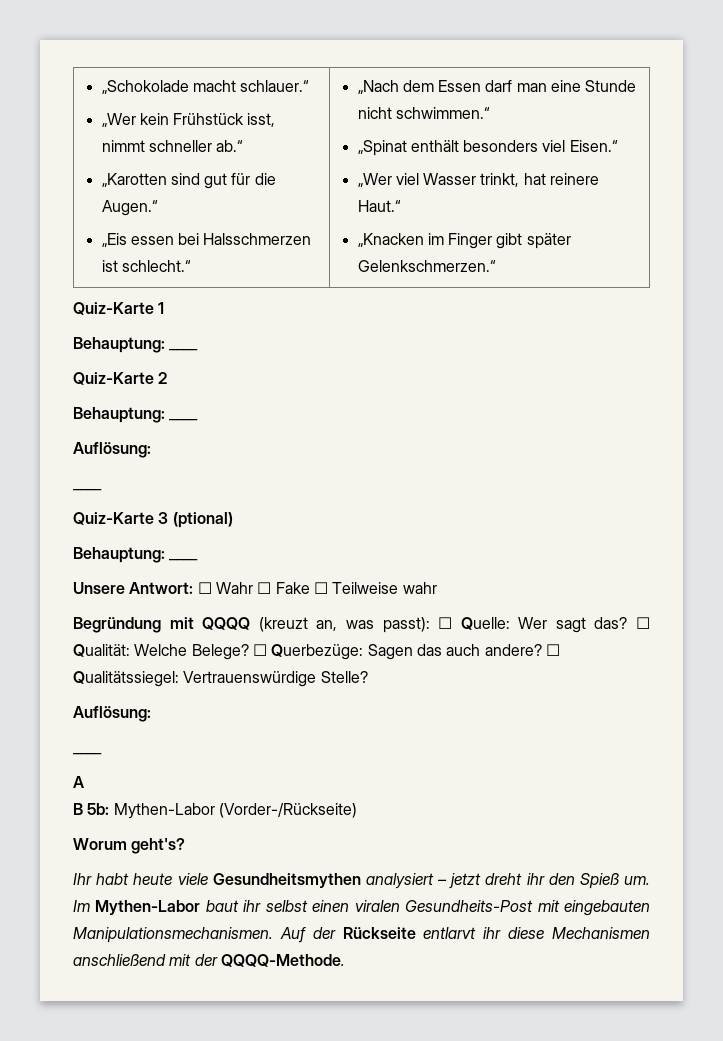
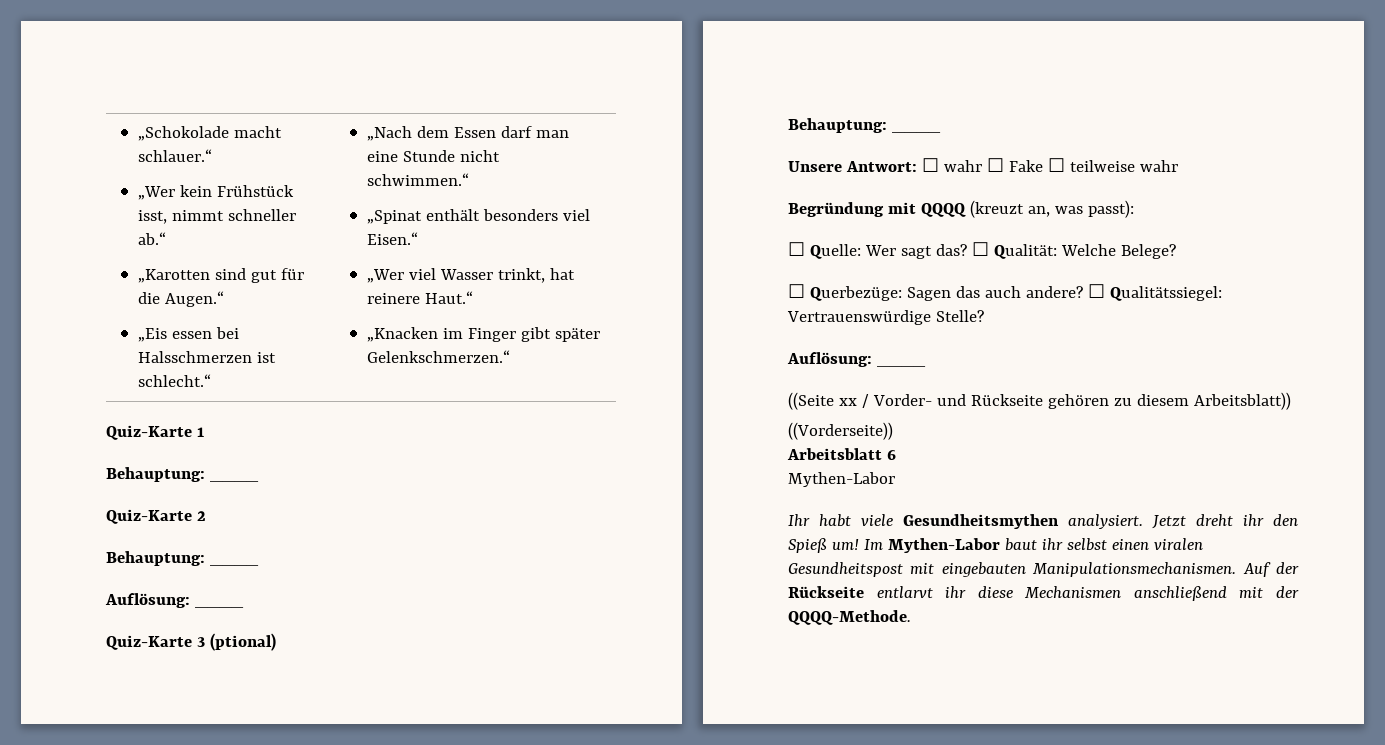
(151, 450) // -> (190, 600) none
[215,582,253,594] Wahr -> [943,160,982,172] wahr
[332,582,399,594] Teilweise -> [1069,160,1135,172] teilweise
(430, 625) none -> (1134, 209) //
(249, 652) none -> (1176, 251) //
[73,753,102,755] [73,776,84,788] [73,803,357,819] [73,838,186,854] // ____ // A // B 5b: Mythen-Labor (Vorder-/Rückseite) // Worum geht's? -> [876,364,926,367] [788,392,1291,410] [788,422,893,440] [787,448,896,460] [788,472,895,487] ____ // ((Seite xx / Vorder- und Rückseite gehören zu diesem Arbeitsblatt)) // ((Vorderseite)) // Arbeitsblatt 6 // Mythen-Labor
[133,873,173,885] heute -> (851, 520) none
[365,873,482,889] analysiert – jetzt -> [1068,514,1186,529] analysiert. Jetzt
[624,876,651,885] um. -> [831,539,859,550] um!
[405,900,534,912] Gesundheits-Post -> [788,562,903,577] Gesundheitspost

